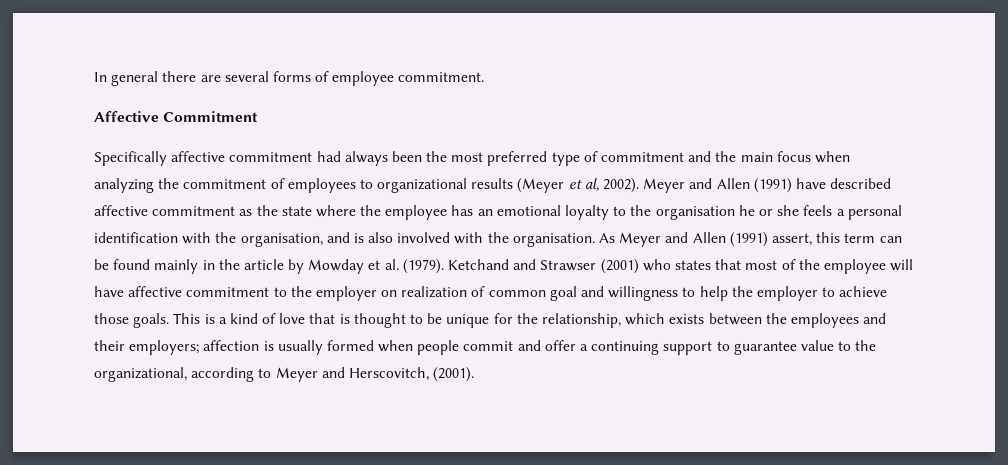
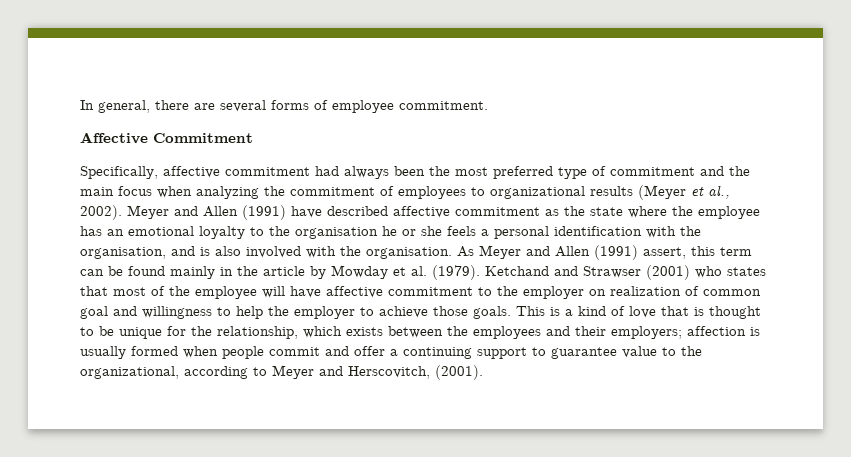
[111,71,159,86] general -> [98,100,150,113] general,
[94,151,167,166] Specifically -> [80,166,158,179] Specifically,
[584,178,599,191] al, -> [708,185,730,199] al.,

